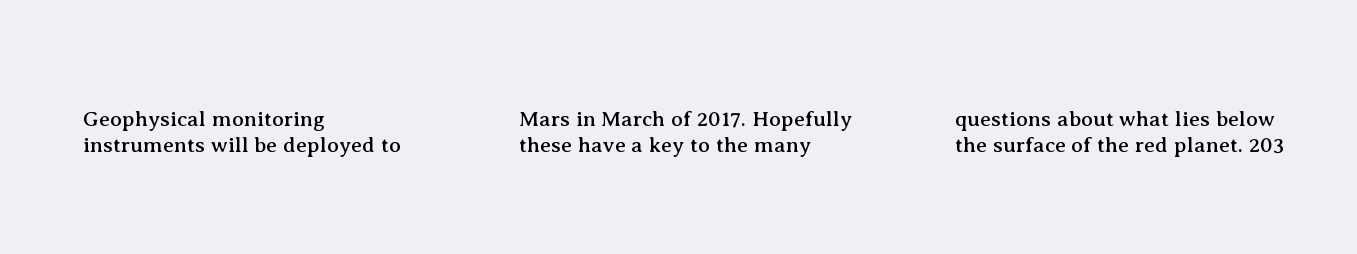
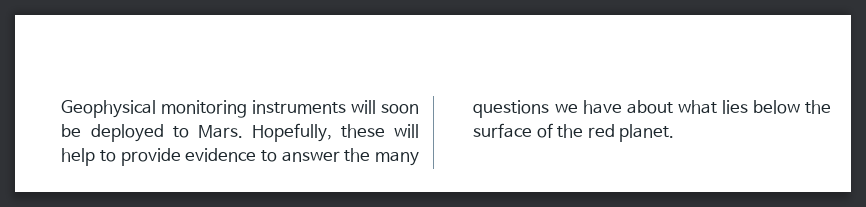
(249, 144) none -> [381,104,420,114] soon
[518,111,852,131] [518,137,711,157] Mars in March of 2017. Hopefully these have a key to -> [197,123,419,142] [61,148,340,166] Mars. Hopefully, these will help to provide evidence to answer
(1051, 121) none -> [554,100,622,114] we have
[1248,138,1284,154] 203 -> (675, 133) none

